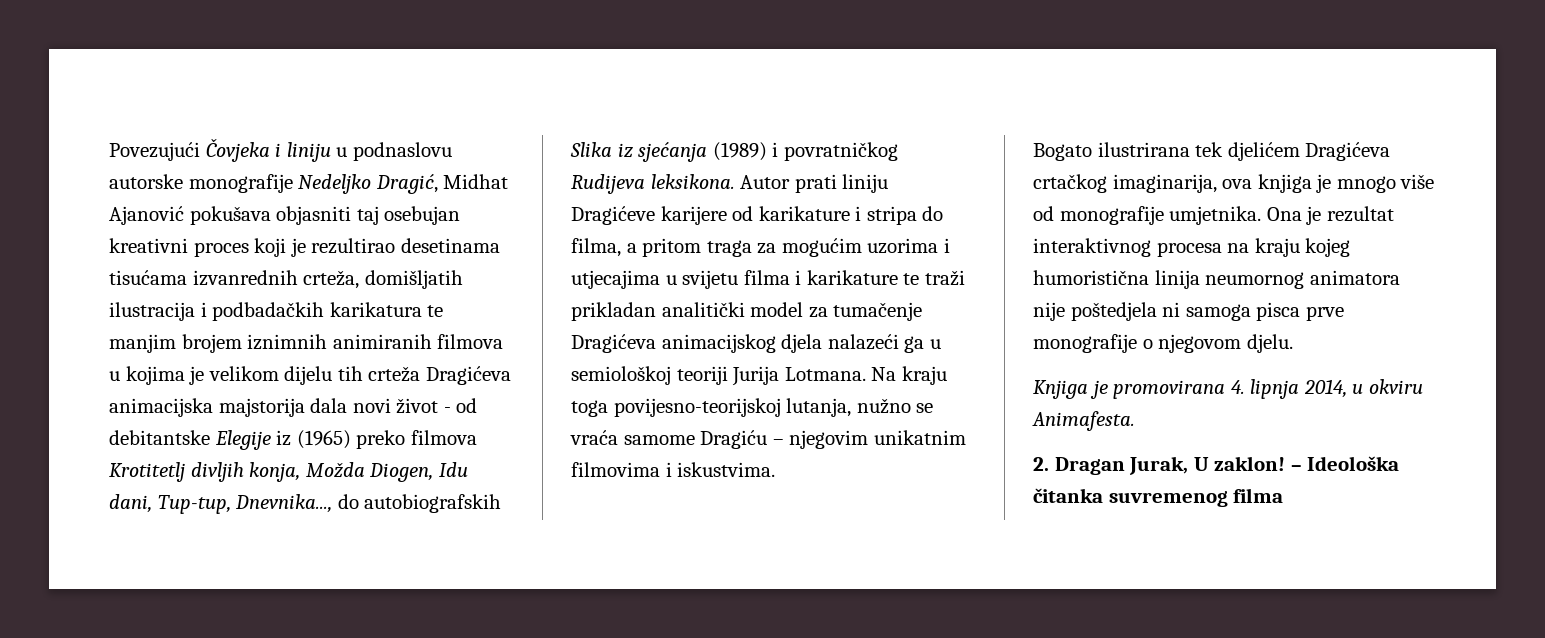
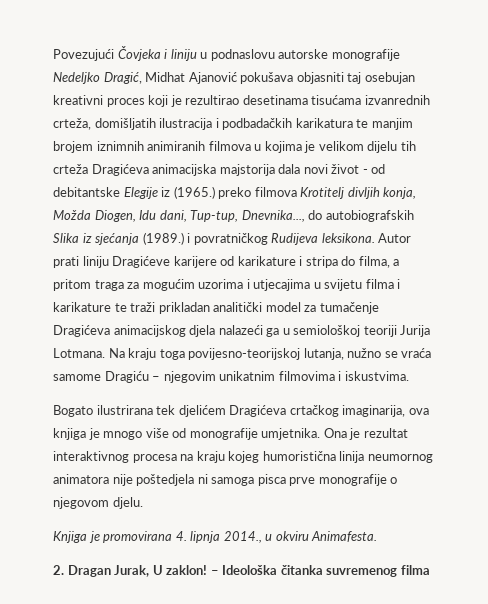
[296,430,351,449] (1965) -> [173,186,215,199] (1965.)
[109,462,185,482] Krotitetlj -> [300,187,345,199] Krotitelj
[712,142,767,161] (1989) -> [142,232,184,245] (1989.)
[1303,379,1347,398] 2014, -> [223,531,262,543] 2014.,

